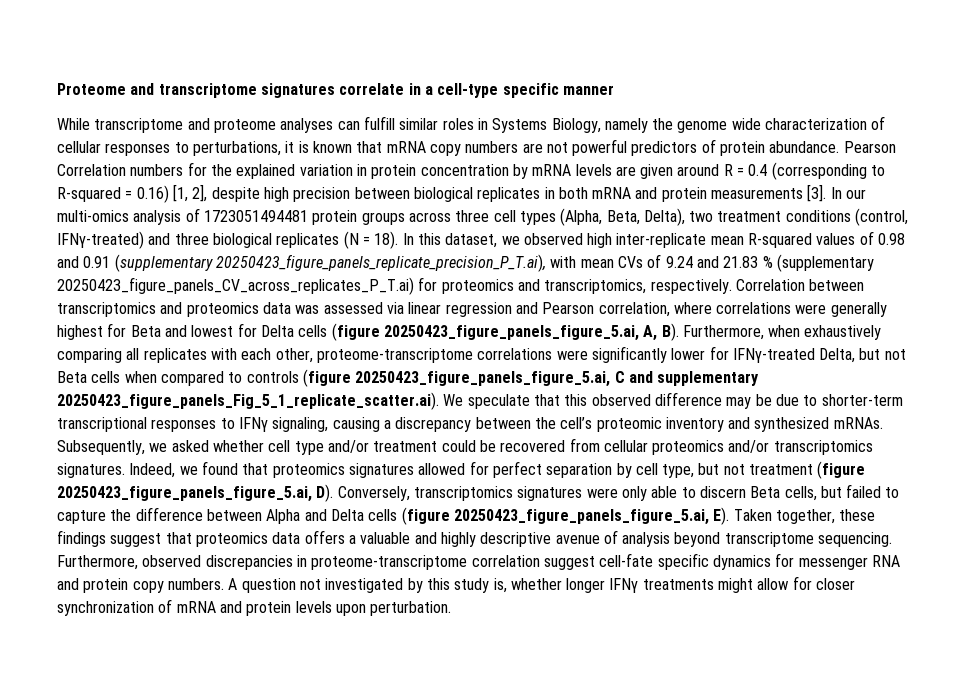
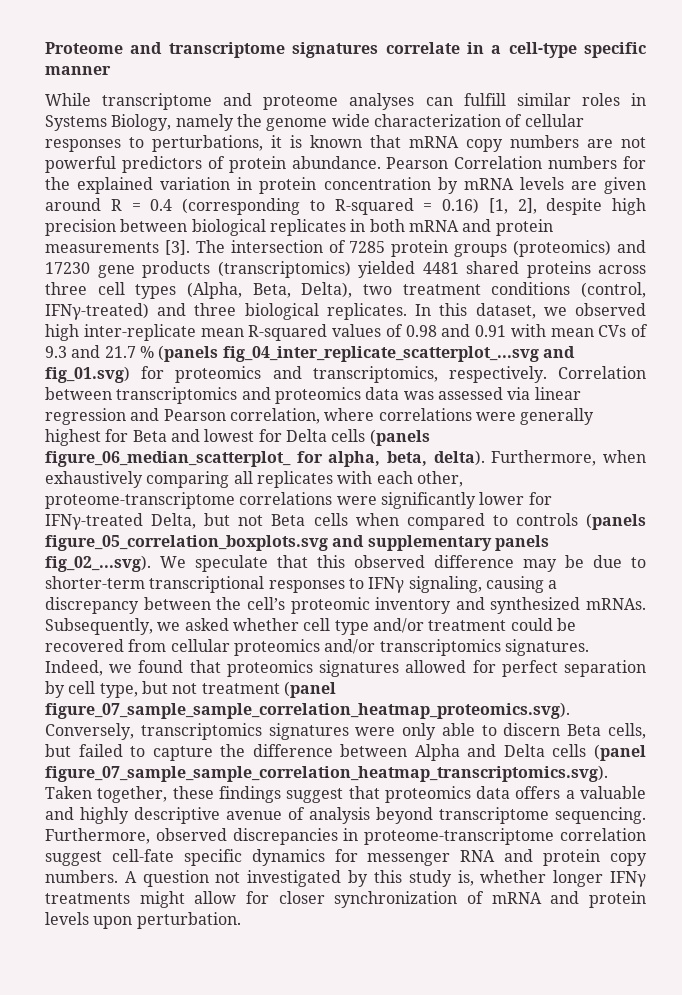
[830,187,867,199] [57,208,405,225] In our multi-omics analysis of 1723051494481 protein groups -> [195,240,647,257] [45,261,591,278] The intersection of 7285 protein groups (proteomics) and 17230 gene products (transcriptomics) yielded 4481 shared proteins
[276,231,399,249] replicates (N = 18). -> [326,303,407,320] replicates.
[114,254,546,272] (supplementary 20250423_figure_panels_replicate_precision_P_T.ai), -> (506, 331) none
[665,254,874,272] [57,277,414,295] 9.24 and 21.83 % (supplementary 20250423_figure_panels_CV_across_replicates_P_T.ai) -> [45,345,575,362] [45,366,130,383] 9.3 and 21.7 % (panels fig_04_inter_replicate_scatterplot_...svg and fig_01.svg)
[331,323,679,341] (figure 20250423_figure_panels_figure_5.ai, A, B). -> [369,429,430,446] [45,450,485,467] (panels figure_06_median_scatterplot_ for alpha, beta, delta).
[302,369,760,387] [57,392,439,410] (figure 20250423_figure_panels_figure_5.ai, C and supplementary 20250423_figure_panels_Fig_5_1_replicate_scatter.ai). -> [586,513,647,530] [45,535,549,551] [45,555,151,572] (panels figure_05_correlation_boxplots.svg and supplementary panels fig_02_...svg).
[817,461,866,479] [57,484,334,502] (figure 20250423_figure_panels_figure_5.ai, D). -> [283,681,336,698] [45,702,570,719] (panel figure_07_sample_sample_correlation_heatmap_proteomics.svg).
[401,507,730,525] (figure 20250423_figure_panels_figure_5.ai, E). -> [594,744,646,761] [45,765,608,782] (panel figure_07_sample_sample_correlation_heatmap_transcriptomics.svg).

